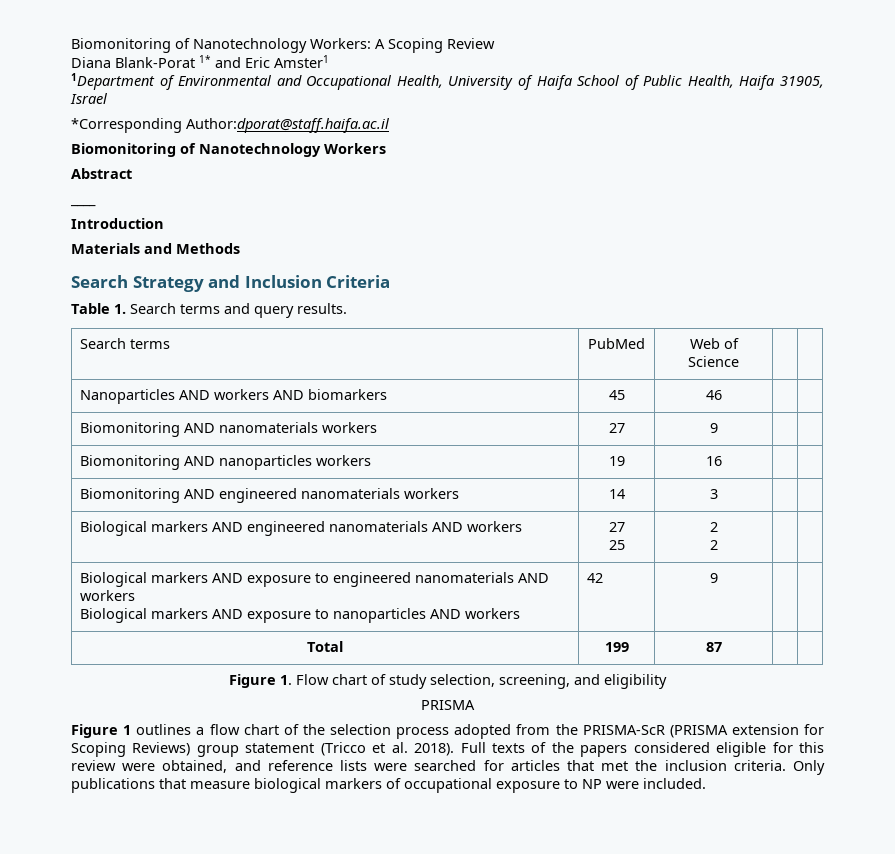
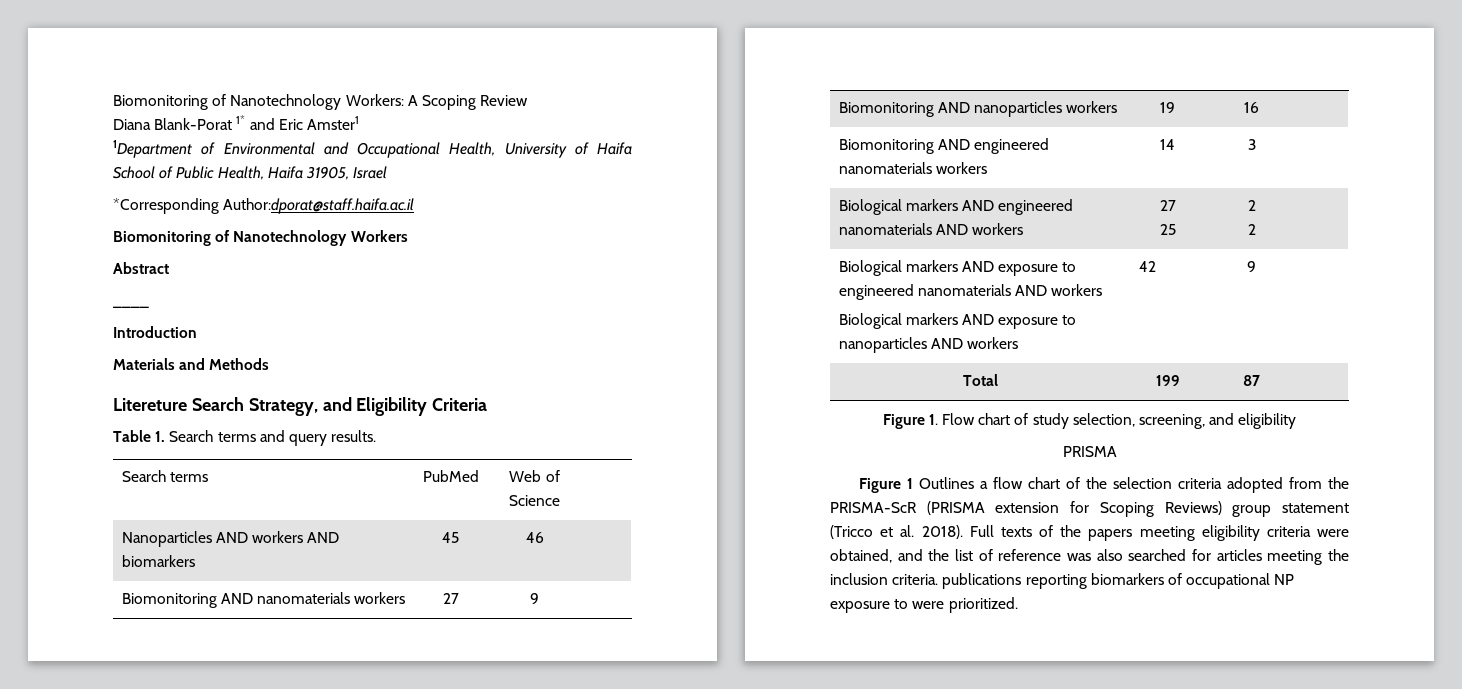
[71,275,322,292] Search Strategy and Inclusion -> [113,397,428,416] Litereture Search Strategy, and Eligibility
[136,724,192,735] outlines -> [919,477,975,489] Outlines
[396,727,450,739] process -> [1178,478,1223,489] criteria
[633,742,824,757] [71,760,408,773] considered eligible for this review were obtained, and reference lists were -> [1139,525,1349,541] [830,549,1123,563] meeting eligibility criteria were obtained, and the list of reference was also
[566,760,629,771] that met -> [1267,550,1323,565] meeting
[793,760,826,775] [71,778,382,793] Only publications that measure biological markers -> [942,573,1164,589] publications reporting biomarkers
[496,778,706,793] exposure to NP were included. -> [1274,574,1295,585] [830,597,1018,613] NP exposure to were prioritized.

